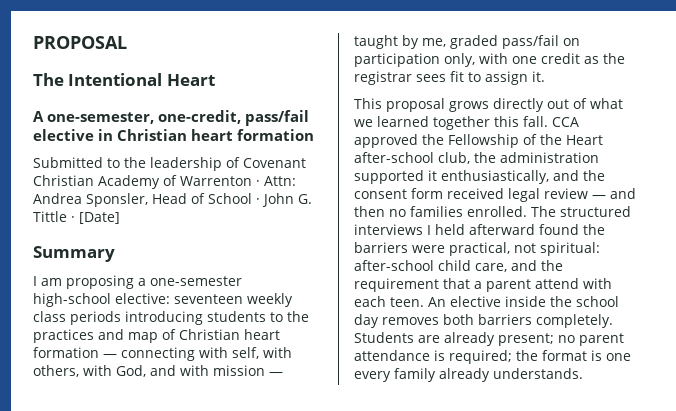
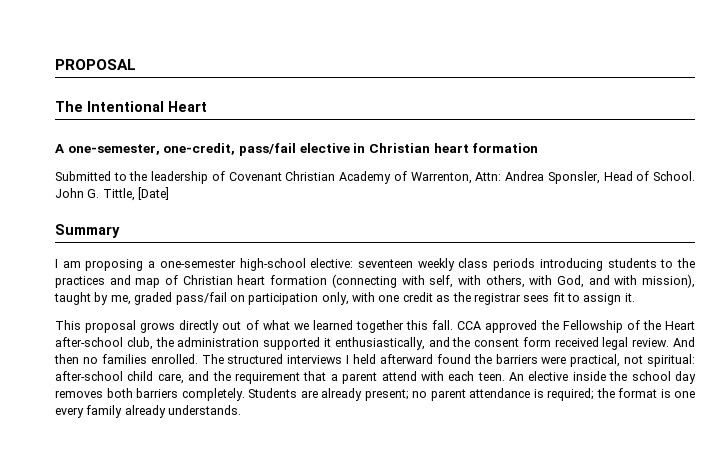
[180,176,260,186] Warrenton · -> [410,172,472,184] Warrenton,
[208,193,312,207] [33,211,75,222] School · John G. Tittle · -> [653,171,696,181] [55,188,135,201] School. John G. Tittle,
[103,347,195,361] — connecting -> [331,274,397,288] (connecting
[213,365,283,376] mission — -> [642,274,695,288] mission),
[544,188,636,199] review — and -> [632,337,696,347] review. And

